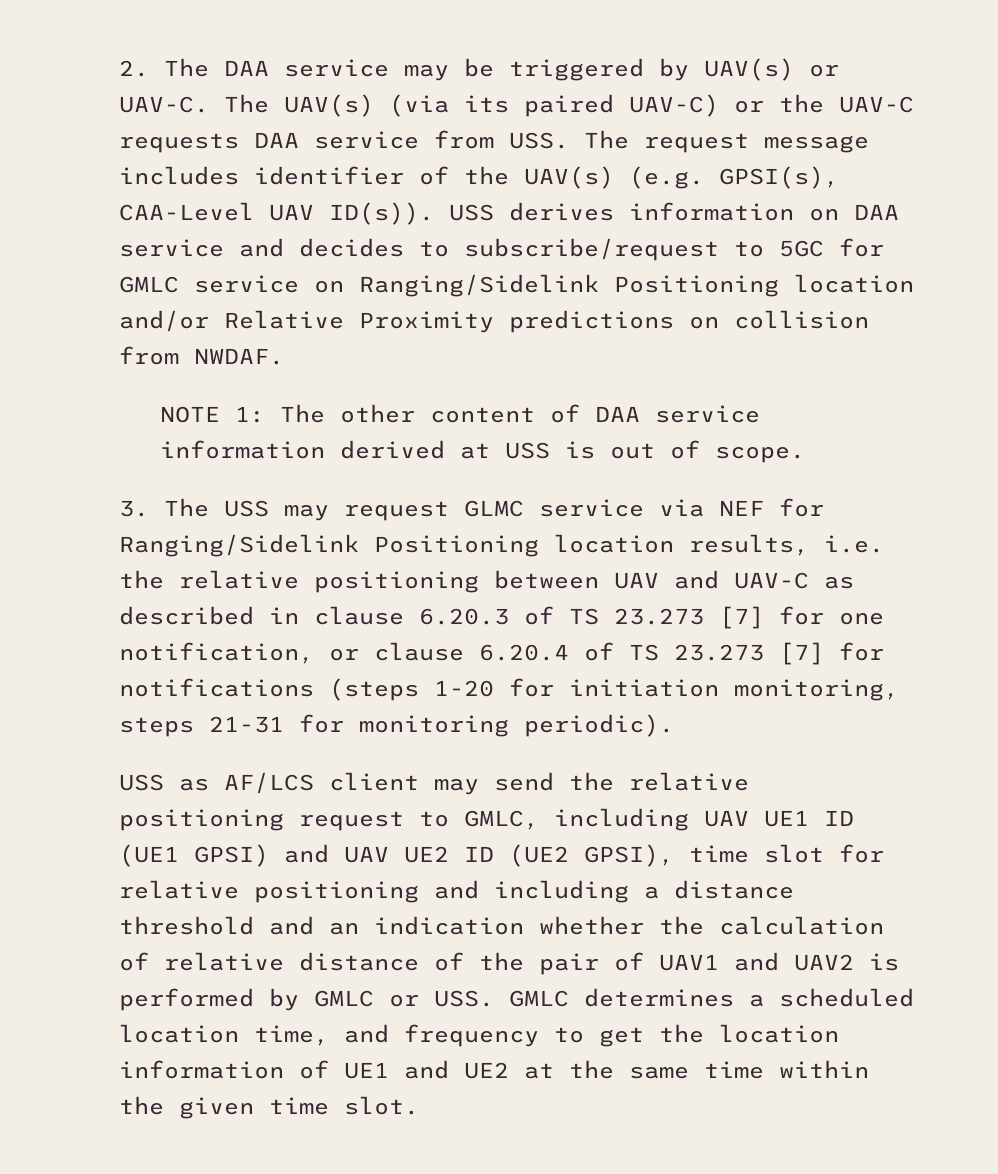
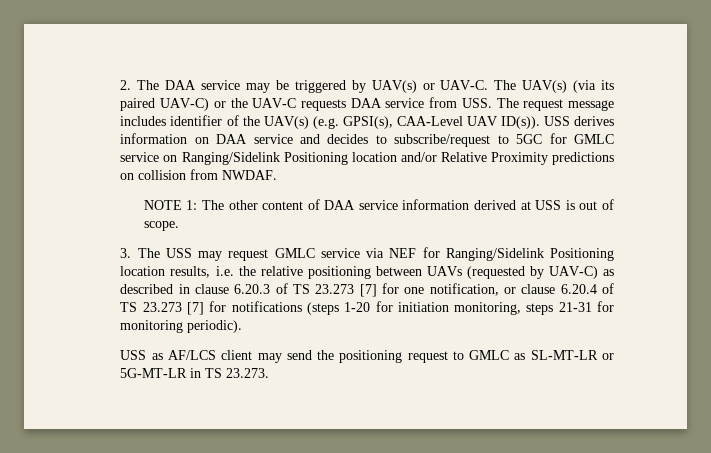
[464,500,525,517] GLMC -> [274,248,315,258] GMLC
[614,570,810,589] UAV and UAV-C -> [426,266,598,279] UAVs (requested by UAV-C)
[629,772,750,791] relative -> (335, 355) none
[464,808,855,831] [119,844,885,867] [119,880,795,903] [119,916,885,935] [119,952,900,975] [119,988,915,1011] [119,1024,840,1047] [119,1060,870,1079] [119,1096,420,1119] GMLC, including UAV UE1 ID (UE1 GPSI) and UAV UE2 ID (UE2 GPSI), time slot for relative positioning and including a distance threshold and an indication whether the calculation of relative distance of the pair of UAV1 and UAV2 is performed by GMLC or USS. GMLC determines a scheduled location time, and frequency to get the location information of UE1 and UE2 at the same time within the given time slot. -> [469,350,614,360] [120,368,270,378] GMLC as SL-MT-LR or 5G-MT-LR in TS 23.273.

